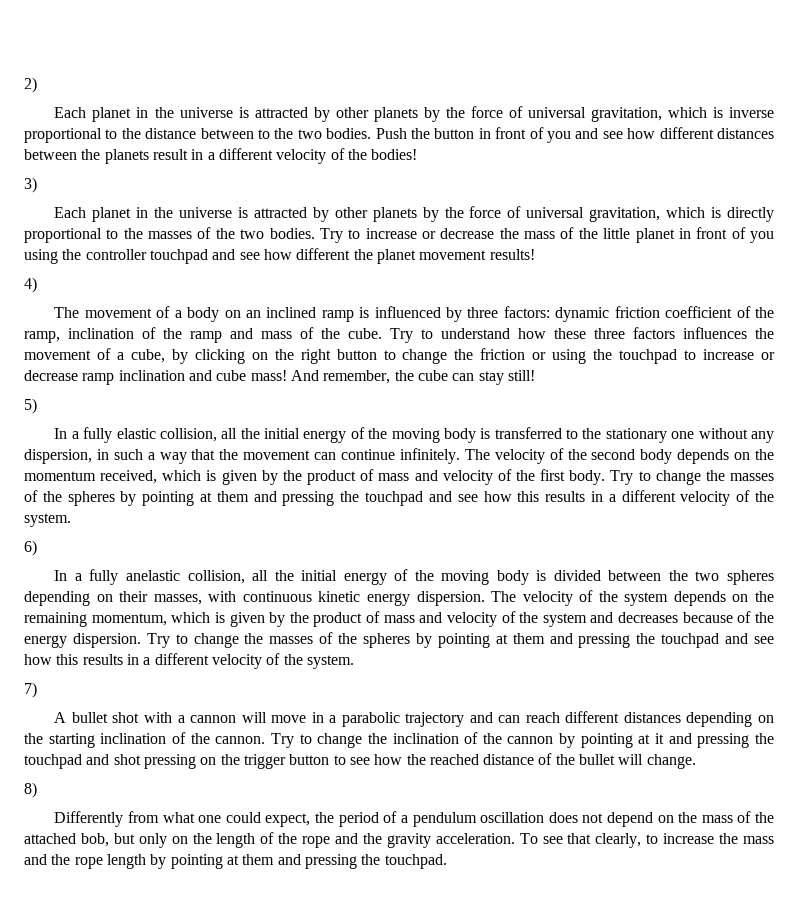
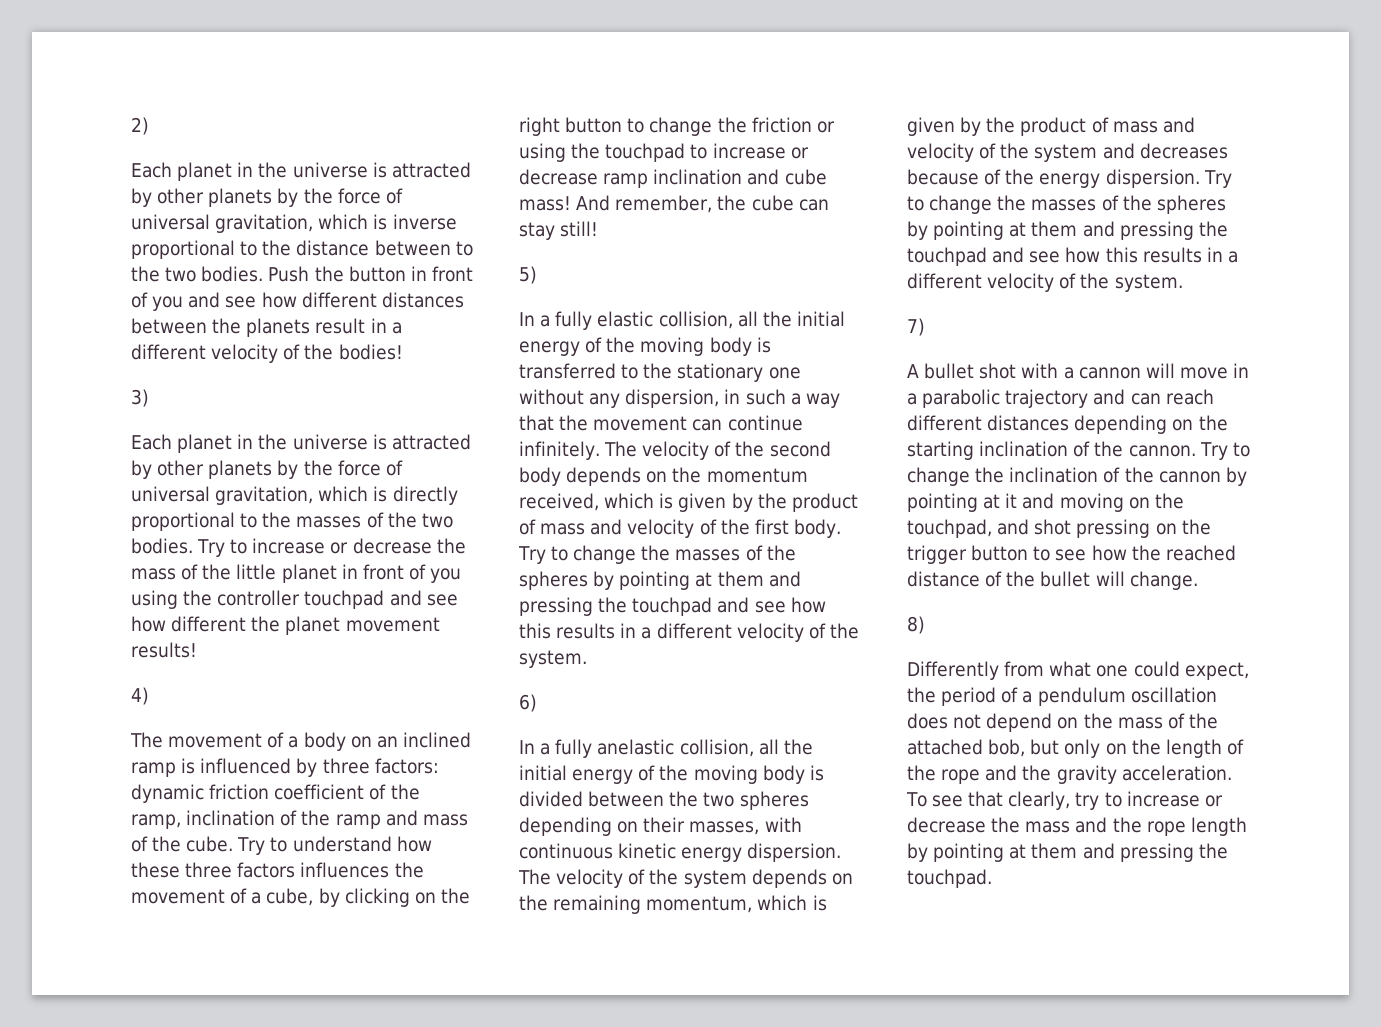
[697,733,774,748] [24,754,82,769] pressing the touchpad -> [1059,493,1184,512] [907,519,992,538] moving on the touchpad,
[646,833,715,844] to increase -> [1075,791,1223,810] [907,817,986,833] try to increase or decrease

